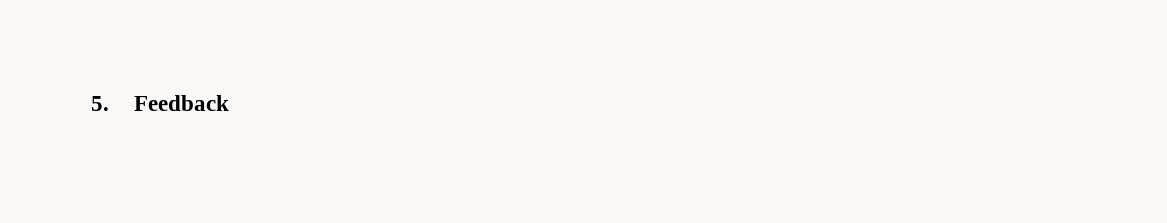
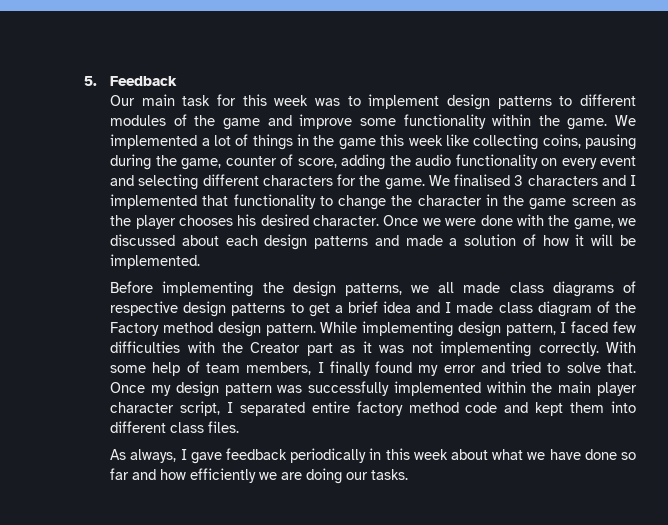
(229, 103) none -> [110,94,636,110] [110,114,637,130] [110,134,636,150] [110,154,637,170] [110,174,636,190] [110,194,636,210] [110,214,636,230] [110,234,636,250] [110,254,201,269] [110,281,636,297] [110,301,636,317] [110,321,637,337] [110,341,636,357] [110,361,637,376] [110,381,638,397] [110,401,636,416] [110,421,240,433] [110,448,636,464] [110,468,409,484] // Our main task for this week was to implement design patterns to different modules of the game and improve some functionality within the game. We implemented a lot of things in the game this week like collecting coins, pausing during the game, counter of score, adding the audio functionality on every event and selecting different characters for the game. We finalised 3 characters and I implemented that functionality to change the character in the game screen as the player chooses his desired character. Once we were done with the game, we discussed about each design patterns and made a solution of how it will be implemented. // Before implementing the design patterns, we all made class diagrams of respective design patterns to get a brief idea and I made class diagram of the Factory method design pattern. While implementing design pattern, I faced few difficulties with the Creator part as it was not implementing correctly. With some help of team members, I finally found my error and tried to solve that. Once my design pattern was successfully implemented within the main player character script, I separated entire factory method code and kept them into different class files. // As always, I gave feedback periodically in this week about what we have done so far and how efficiently we are doing our tasks.

